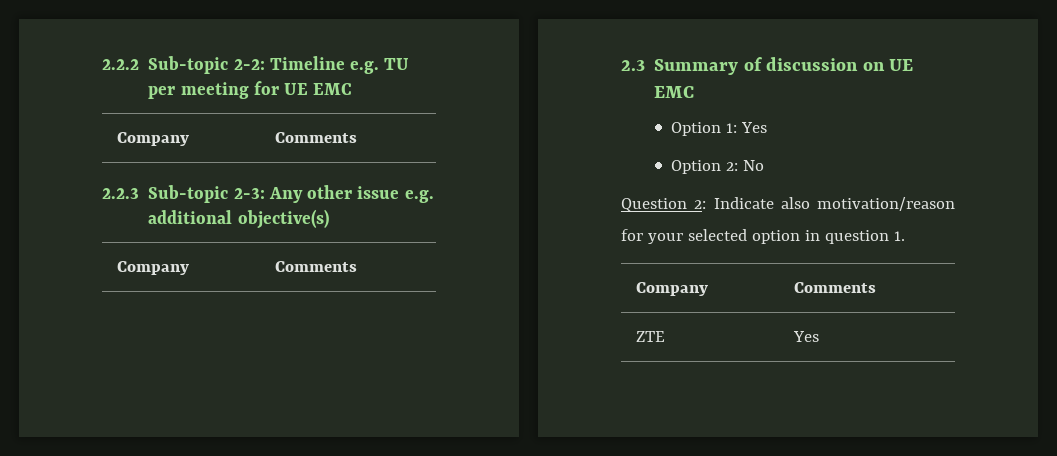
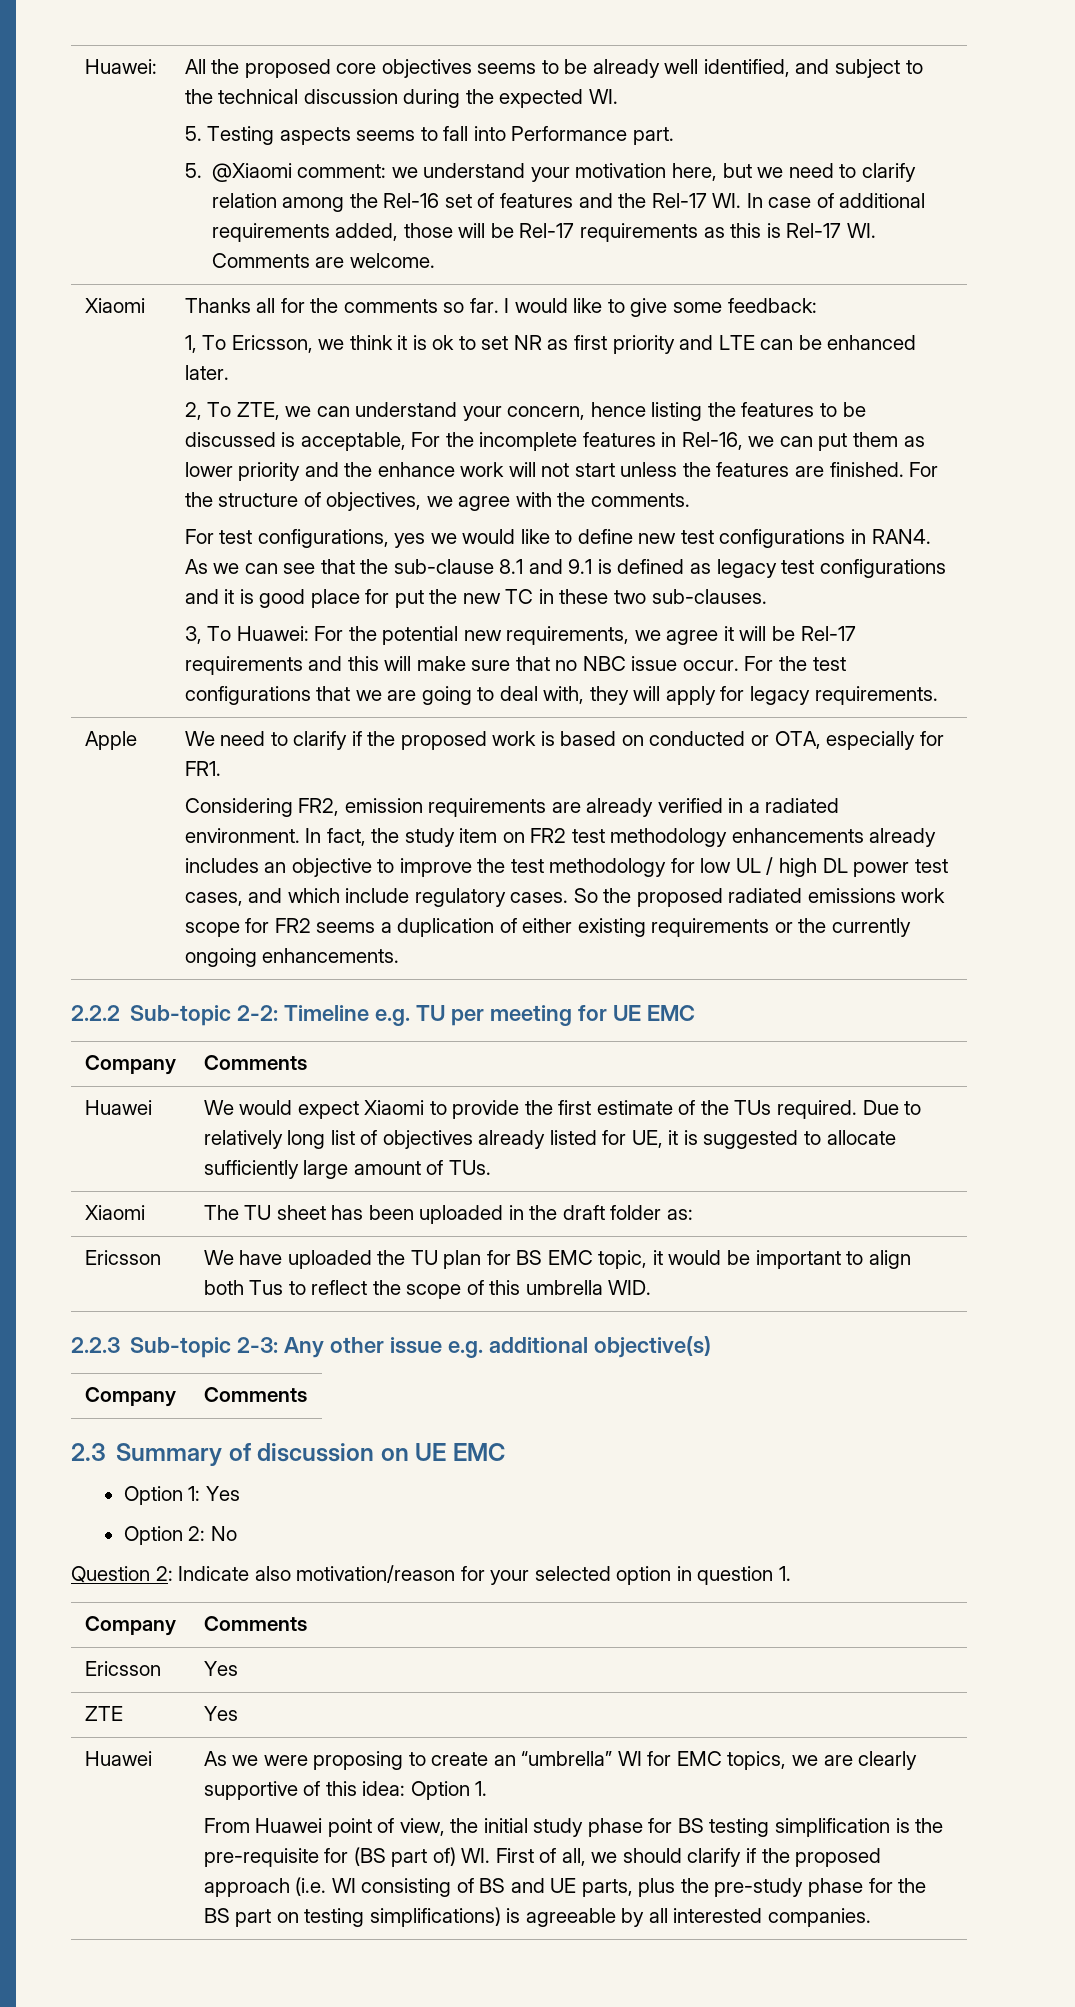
(102, 64) none -> [84,59,157,74] [184,59,923,78] [184,89,618,108] [184,126,674,145] [184,163,916,182] [211,193,926,212] [211,223,876,242] [211,253,435,268] [84,298,145,313] [184,298,817,317] [184,335,917,354] [184,365,229,380] [184,402,866,421] [184,432,925,451] [184,462,939,481] [184,492,690,511] [184,529,931,548] [184,559,946,578] [184,589,767,608] [184,626,856,645] [184,656,846,675] [184,686,938,705] [84,731,137,750] [184,731,944,750] [184,761,221,776] [184,798,840,817] [184,828,937,847] [184,857,948,877] [184,888,946,907] [184,918,911,937] [184,948,400,967] Huawei: | All the proposed core objectives seems to be already well identified, and subject to the technical discussion during the expected WI. // 5. Testing aspects seems to fall into Performance part. // 5. @Xiaomi comment: we understand your motivation here, but we need to clarify relation among the Rel-16 set of features and the Rel-17 WI. In case of additional requirements added, those will be Rel-17 requirements as this is Rel-17 WI. Comments are welcome. // Xiaomi | Thanks all for the comments so far. I would like to give some feedback: // 1, To Ericsson, we think it is ok to set NR as first priority and LTE can be enhanced later. // 2, To ZTE, we can understand your concern, hence listing the features to be discussed is acceptable, For the incomplete features in Rel-16, we can put them as lower priority and the enhance work will not start unless the features are finished. For the structure of objectives, we agree with the comments. // For test configurations, yes we would like to define new test configurations in RAN4. As we can see that the sub-clause 8.1 and 9.1 is defined as legacy test configurations and it is good place for put the new TC in these two sub-clauses. // 3, To Huawei: For the potential new requirements, we agree it will be Rel-17 requirements and this will make sure that no NBC issue occur. For the test configurations that we are going to deal with, they will apply for legacy requirements. // Apple | We need to clarify if the proposed work is based on conducted or OTA, especially for FR1. // Considering FR2, emission requirements are already verified in a radiated environment. In fact, the study item on FR2 test methodology enhancements already includes an objective to improve the test methodology for low UL / high DL power test cases, and which include regulatory cases. So the proposed radiated emissions work scope for FR2 seems a duplication of either existing requirements or the currently ongoing enhancements. //
(357, 137) none -> [84,1100,152,1115] [203,1100,922,1119] [203,1130,896,1149] [203,1160,491,1179] [84,1205,145,1220] [203,1205,693,1224] [84,1250,161,1265] [203,1250,911,1269] [203,1280,652,1299] // Huawei | We would expect Xiaomi to provide the first estimate of the TUs required. Due to relatively long list of objectives already listed for UE, it is suggested to allocate sufficiently large amount of TUs. // Xiaomi | The TU sheet has been uploaded in the draft folder as: // Ericsson | We have uploaded the TU plan for BS EMC topic, it would be important to align both Tus to reflect the scope of this umbrella WID.
(876, 287) none -> [84,1661,161,1676] [203,1661,238,1676] // Ericsson | Yes
(819, 336) none -> [84,1751,152,1766] [203,1751,918,1770] [203,1781,488,1800] [203,1818,944,1837] [203,1847,882,1867] [203,1877,927,1897] [203,1907,871,1927] // Huawei | As we were proposing to create an “umbrella” WI for EMC topics, we are clearly supportive of this idea: Option 1. // From Huawei point of view, the initial study phase for BS testing simplification is the pre-requisite for (BS part of) WI. First of all, we should clarify if the proposed approach (i.e. WI consisting of BS and UE parts, plus the pre-study phase for the BS part on testing simplifications) is agreeable by all interested companies.

